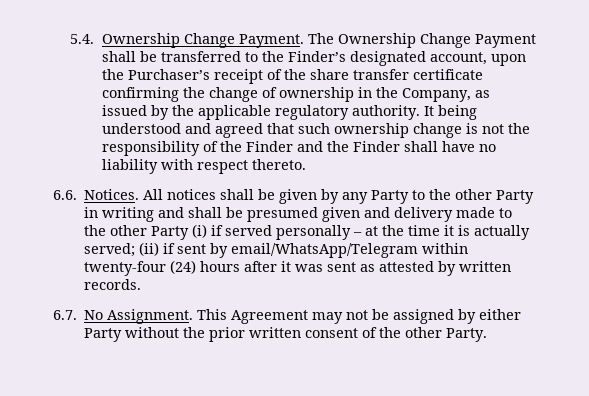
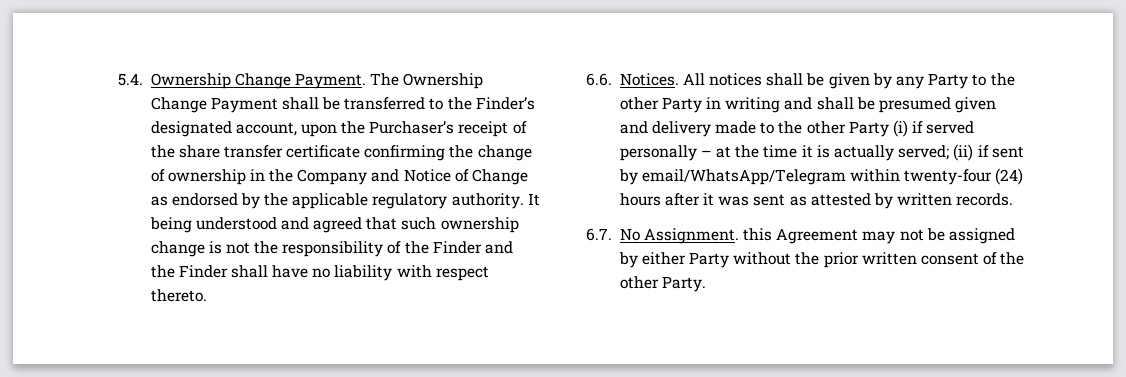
[401,88,490,102] [101,105,147,116] Company, as issued -> [297,169,528,185] [150,193,238,206] Company and Notice of Change as endorsed
[197,309,228,320] This -> [743,228,773,241] this

